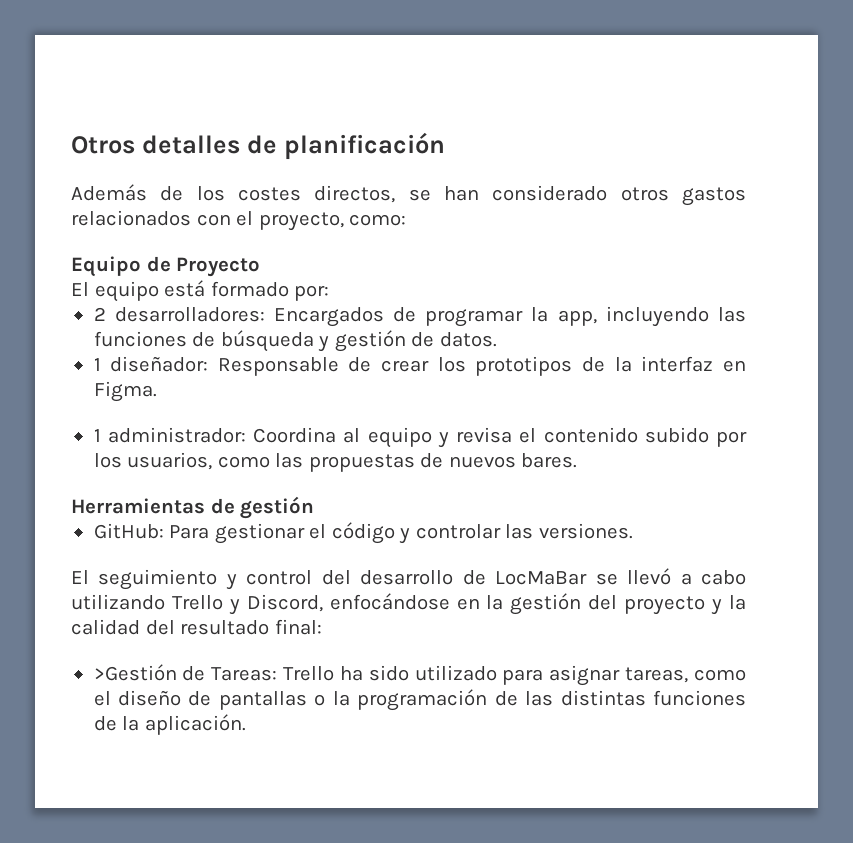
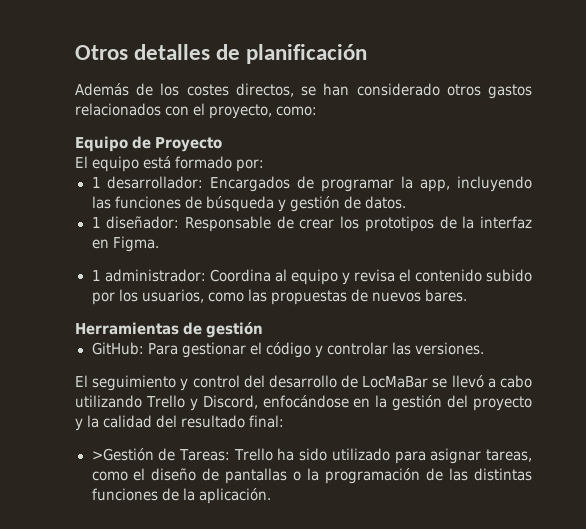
[93,307,265,322] 2 desarrolladores: -> [91,176,204,189] 1 desarrollador:

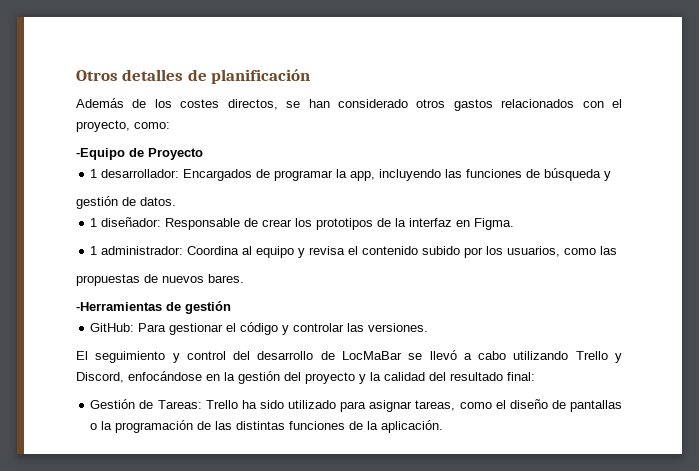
[75,136,128,152] Equipo -> [76,148,125,160] -Equipo
[75,156,265,172] // El equipo está formado por: -> (203, 154) none
(286, 205) none -> (612, 176) //
(267, 295) none -> (618, 250) //
[75,322,179,335] Herramientas -> [76,302,162,311] -Herramientas
[91,448,154,461] >Gestión -> [90,399,136,409] Gestión

